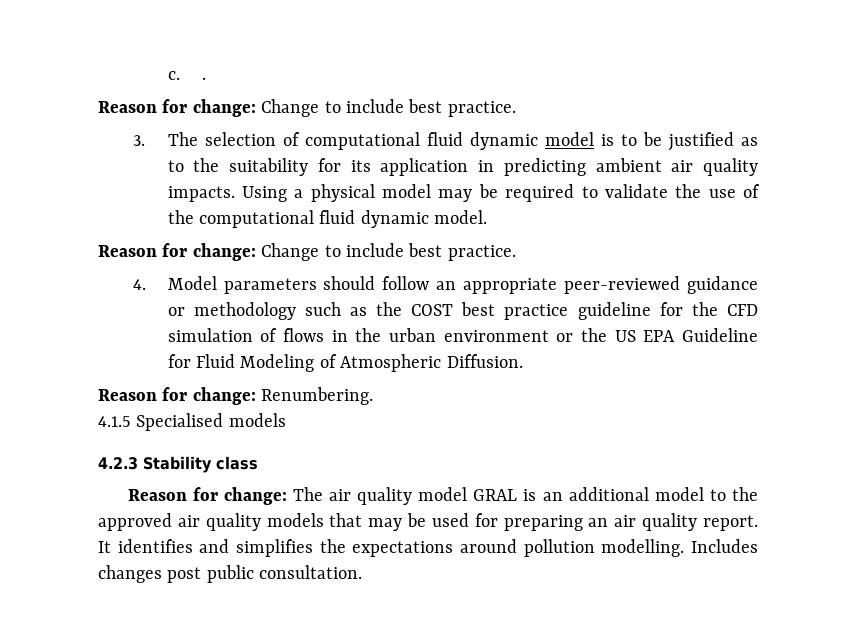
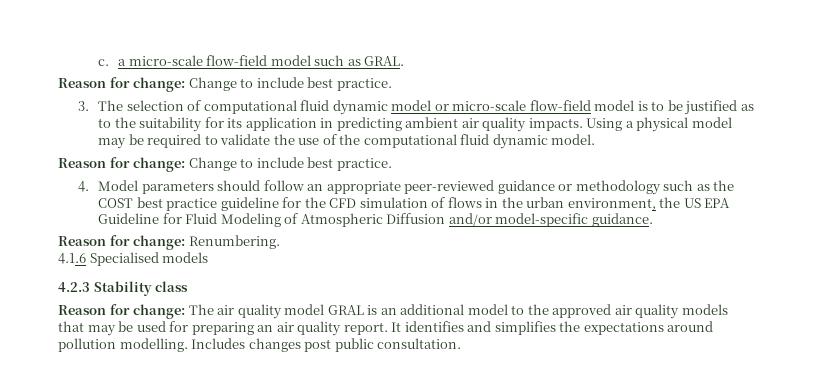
[202,77,207,80] . -> [118,55,405,66] a micro-scale flow-field model such as GRAL.
(594, 139) none -> [434,100,635,111] or micro-scale flow-field model
[443,330,574,342] environment or -> [567,198,656,210] environment,
[446,354,523,368] Diffusion. -> [386,213,653,227] Diffusion and/or model-specific guidance.
[98,416,131,427] 4.1.5 -> [58,253,86,264] 4.1.6

